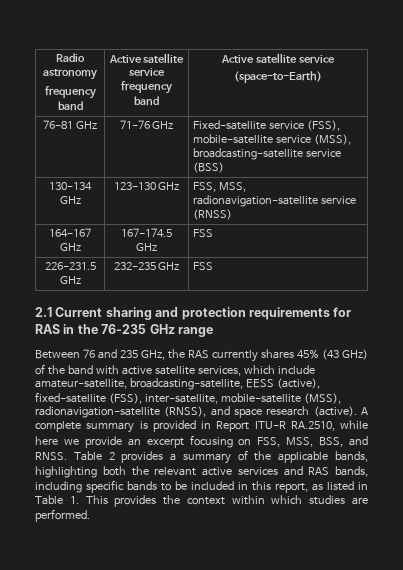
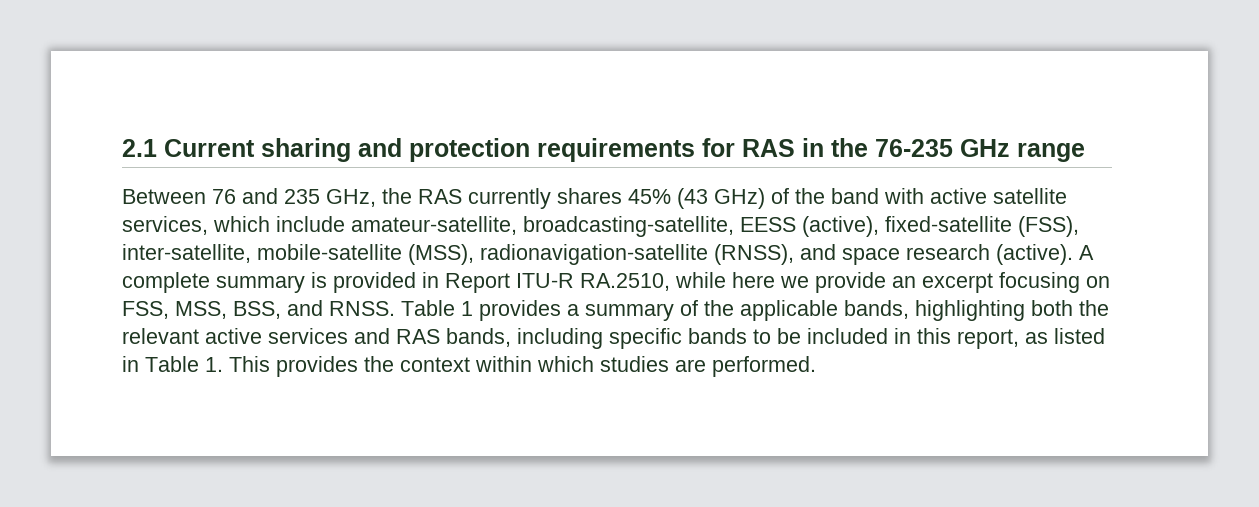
[56,53,85,62] [43,69,97,80] [44,86,96,99] [57,101,83,111] [108,53,185,63] [129,68,165,77] [121,81,172,94] [134,96,159,106] [221,53,335,64] [234,71,322,83] [43,120,97,129] [119,120,174,129] [193,120,341,131] [193,134,352,145] [193,148,342,160] [193,162,225,173] [49,182,92,190] [59,196,81,204] [113,182,180,190] [193,182,247,192] [193,195,357,207] [193,209,233,220] [49,228,91,237] [59,243,81,251] [121,228,172,237] [136,243,157,251] [193,229,214,238] [44,262,96,270] [59,276,81,284] [113,262,180,270] [193,262,214,271] Radio astronomy // frequency band | Active satellite service frequency band | Active satellite service // (space-to-Earth) // 76-81 GHz | 71-76 GHz | Fixed-satellite service (FSS), mobile-satellite service (MSS), broadcasting-satellite service (BSS) // 130-134 GHz | 123-130 GHz | FSS, MSS, radionavigation-satellite service (RNSS) // 164-167 GHz | 167-174.5 GHz | FSS // 226-231.5 GHz | 232-235 GHz | FSS // -> (122, 148) none
[108,452,115,460] 2 -> [461,301,473,316] 1

